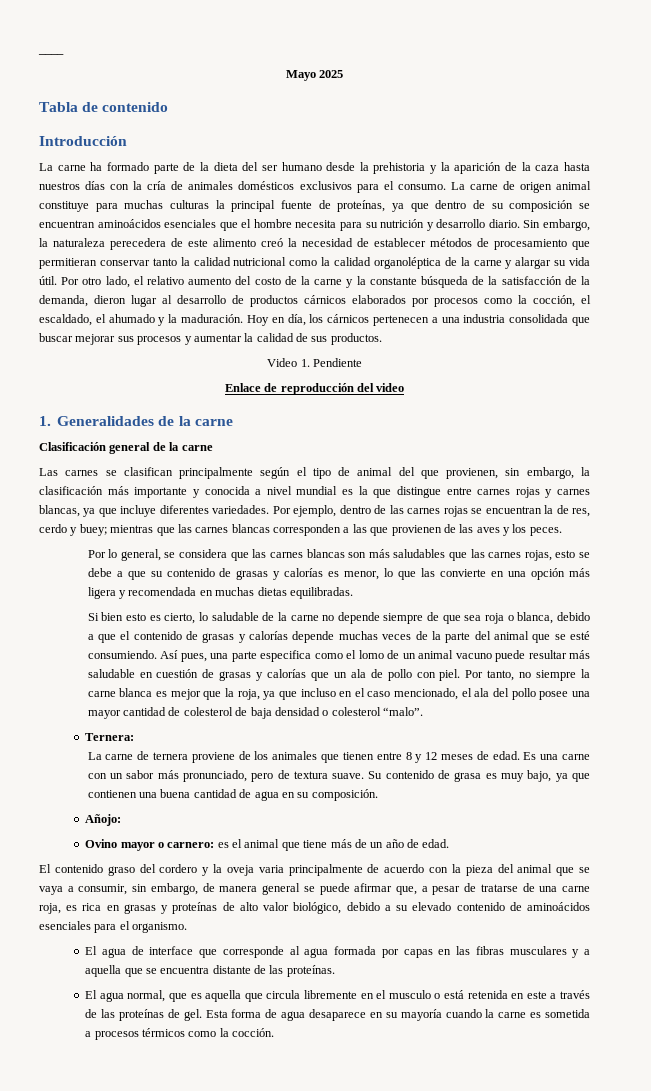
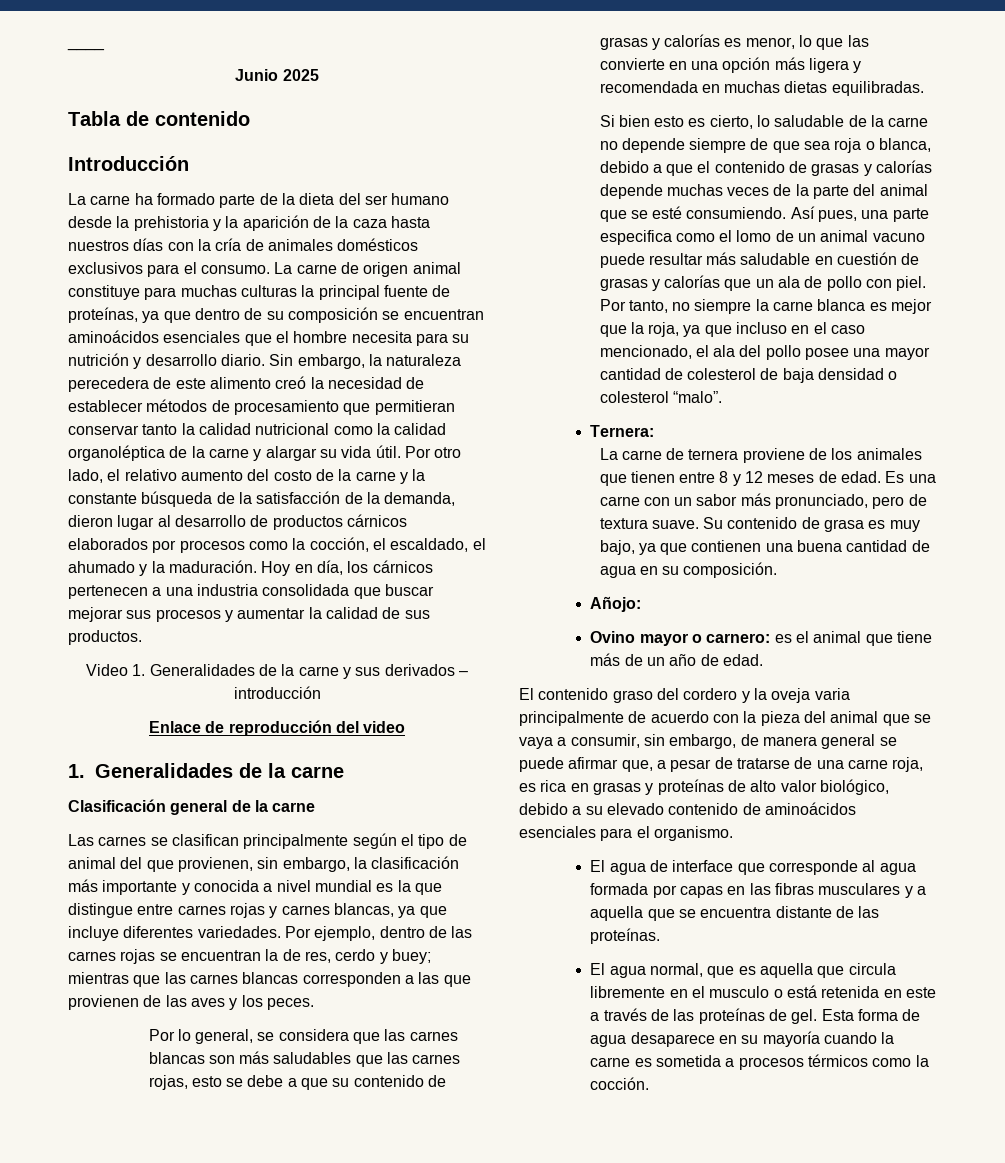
[285,70,316,81] Mayo -> [235,69,279,81] Junio
[312,358,362,367] Pendiente -> [149,664,468,679] [233,686,321,699] Generalidades de la carne y sus derivados – introducción

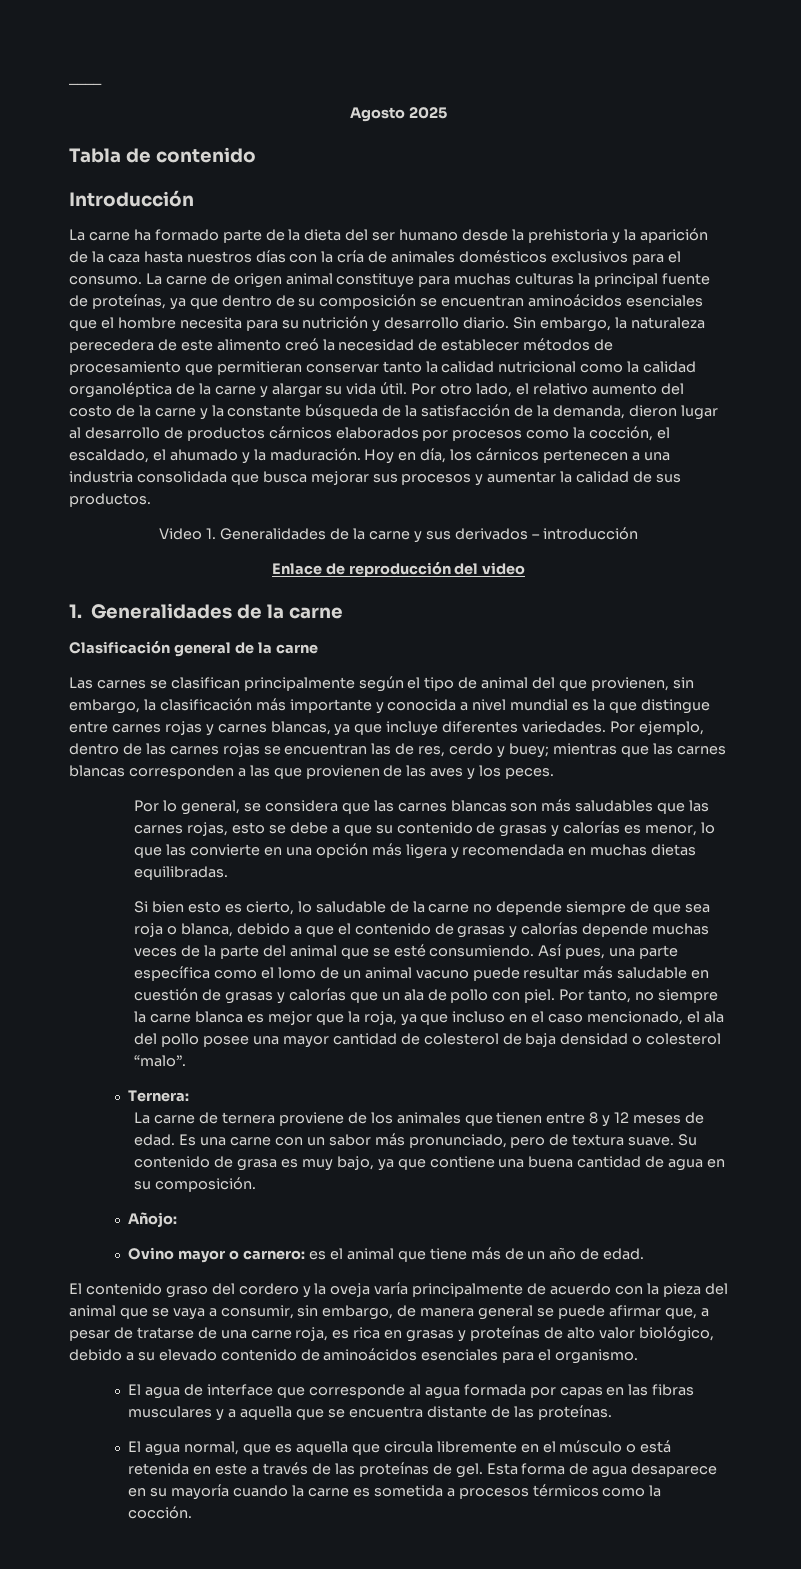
[235,69,279,81] Junio -> [350,107,406,122] Agosto
[384,584,434,596] buscar -> [262,471,307,483] busca
[265,949,279,961] la -> [371,743,392,755] las
[599,230,672,245] especifica -> [134,966,211,981] específica
[691,540,762,552] contienen -> [429,1156,495,1168] contiene
[814,688,850,700] varia -> [374,1282,409,1295] varía
[709,986,770,998] musculo -> [559,1440,623,1453] músculo

